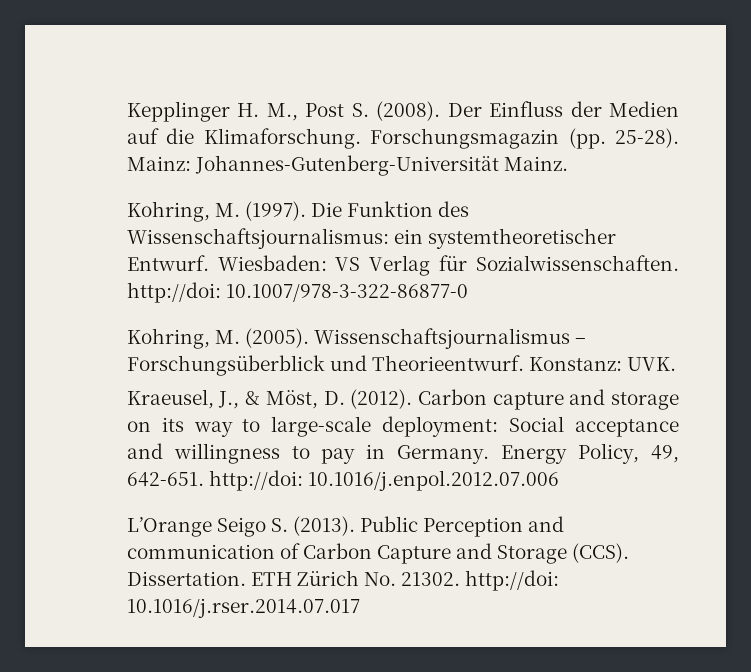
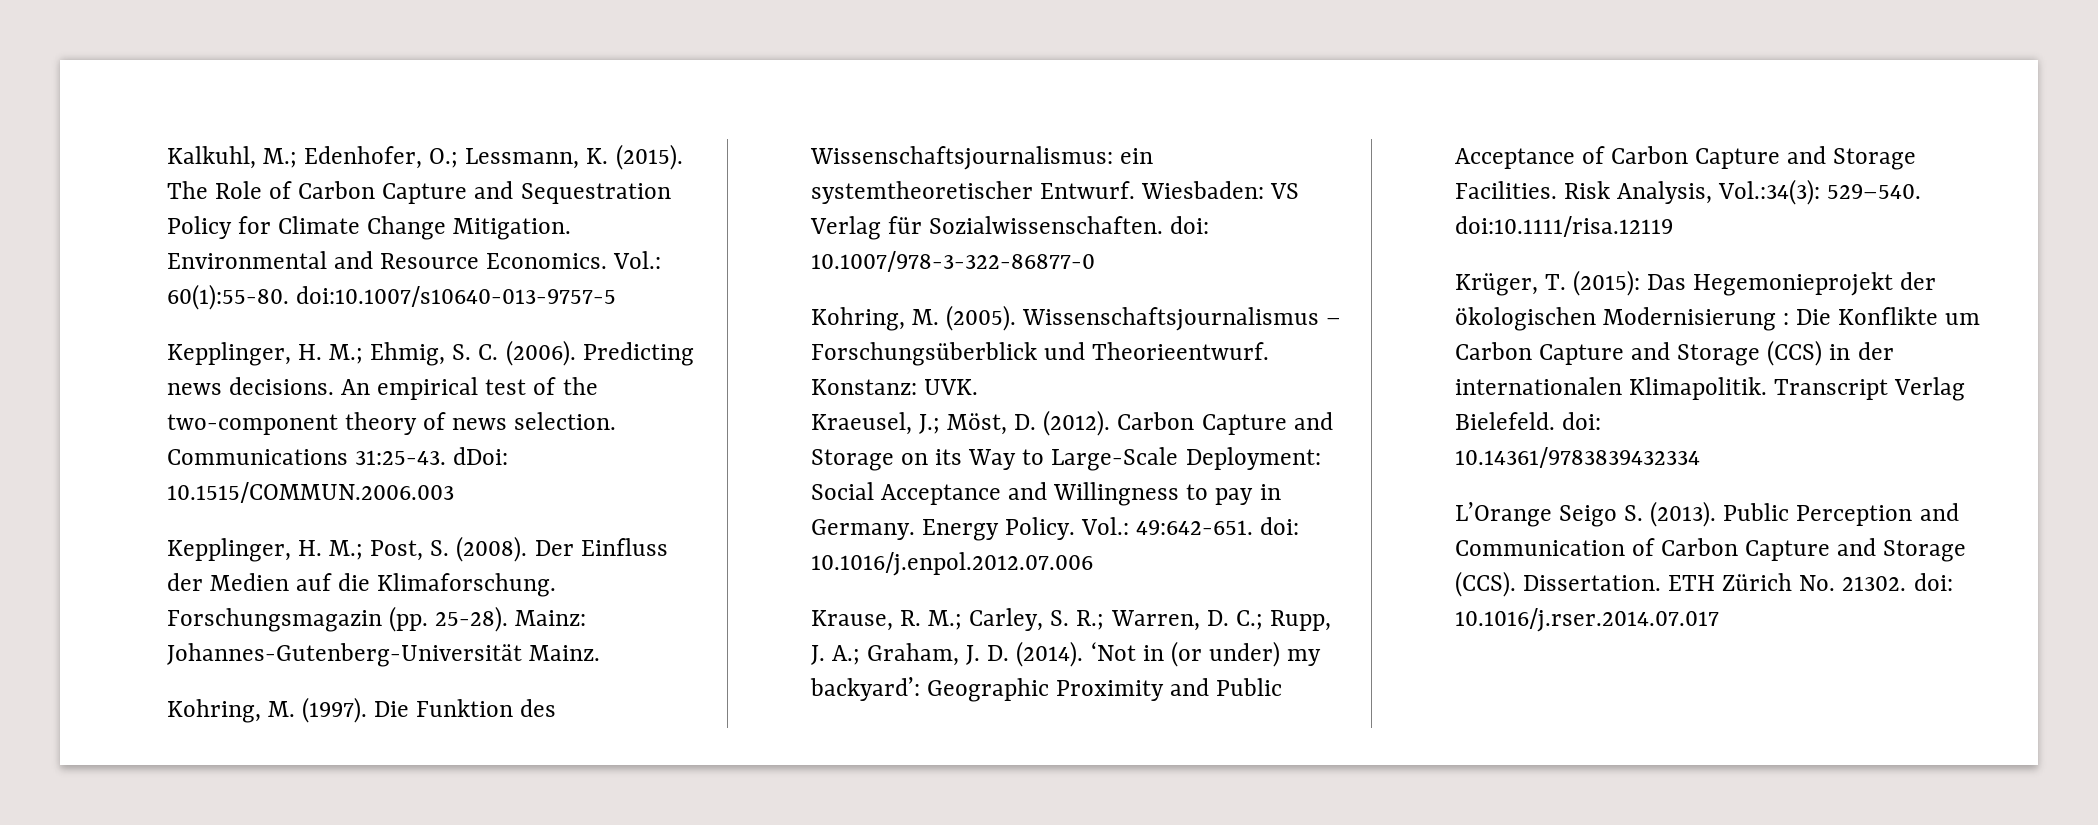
[126,101,345,122] Kepplinger H. M., Post -> [166,144,683,170] [166,181,671,204] [166,216,572,240] [166,251,662,269] [166,284,616,310] [166,340,694,366] [166,377,598,400] [166,412,617,435] [166,447,508,465] [166,482,454,503] [166,538,424,562] Kalkuhl, M.; Edenhofer, O.; Lessmann, K. (2015). The Role of Carbon Capture and Sequestration Policy for Climate Change Mitigation. Environmental and Resource Economics. Vol.: 60(1):55-80. doi:10.1007/s10640-013-9757-5 // Kepplinger, H. M.; Ehmig, S. C. (2006). Predicting news decisions. An empirical test of the two-component theory of news selection. Communications 31:25-43. dDoi: 10.1515/COMMUN.2006.003 // Kepplinger, H. M.; Post,
[126,282,221,303] http://doi: -> [1170,216,1210,234] doi:
[218,391,261,409] J., & -> [918,414,940,434] J.;
[492,389,679,410] [126,416,679,437] [126,443,280,464] capture and storage on its way to large-scale deployment: Social acceptance and willingness -> [1201,412,1333,435] [810,447,1321,471] [810,482,1180,506] Capture and Storage on its Way to Large-Scale Deployment: Social Acceptance and Willingness
[578,443,680,464] [126,470,559,491] Policy, 49, 642-651. http://doi: 10.1016/j.enpol.2012.07.006 -> [1004,517,1300,540] [810,552,1093,576] [810,608,1331,631] [810,641,1322,667] [809,677,1283,702] [1454,146,1917,170] [1454,179,1922,205] [1454,216,1673,237] [1454,270,1937,296] [1454,307,1981,331] [1454,340,1894,366] [1454,377,1966,401] [1454,412,1601,430] [1454,447,1700,468] Policy. Vol.: 49:642-651. doi: 10.1016/j.enpol.2012.07.006 // Krause, R. M.; Carley, S. R.; Warren, D. C.; Rupp, J. A.; Graham, J. D. (2014). ‘Not in (or under) my backyard’: Geographic Proximity and Public Acceptance of Carbon Capture and Storage Facilities. Risk Analysis, Vol.:34(3): 529–540. doi:10.1111/risa.12119 // Krüger, T. (2015): Das Hegemonieprojekt der ökologischen Modernisierung : Die Konflikte um Carbon Capture and Storage (CCS) in der internationalen Klimapolitik. Transcript Verlag Bielefeld. doi: // 10.14361/9783839432334
[126,544,275,559] communication -> [1454,540,1625,556] Communication
[465,570,560,591] http://doi: -> [1913,573,1953,591] doi:

